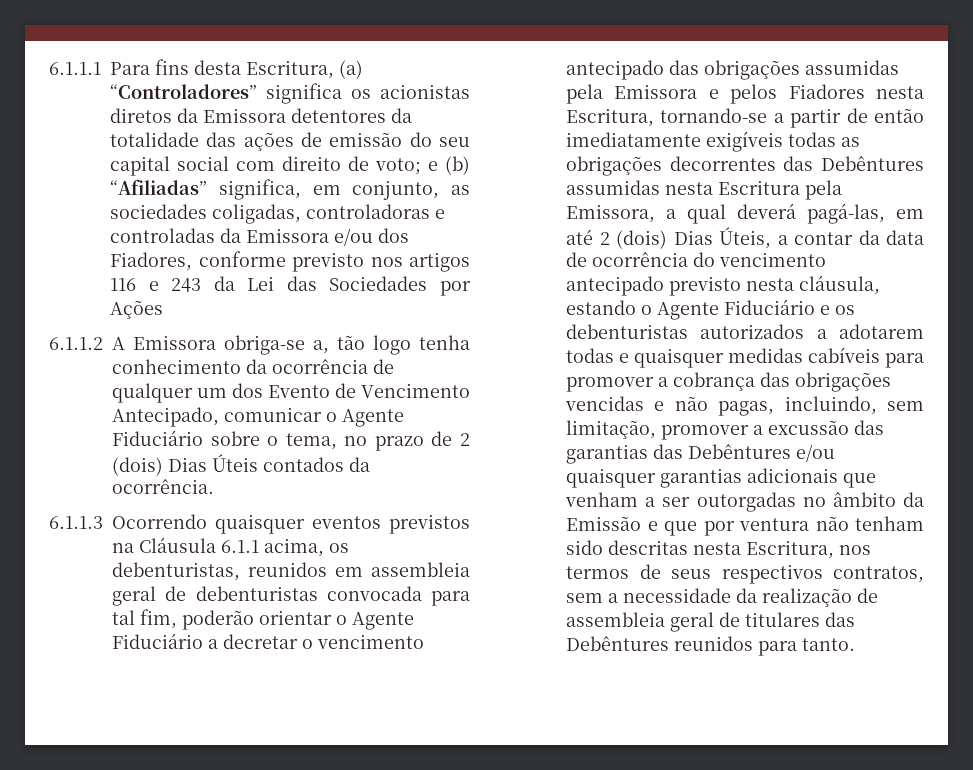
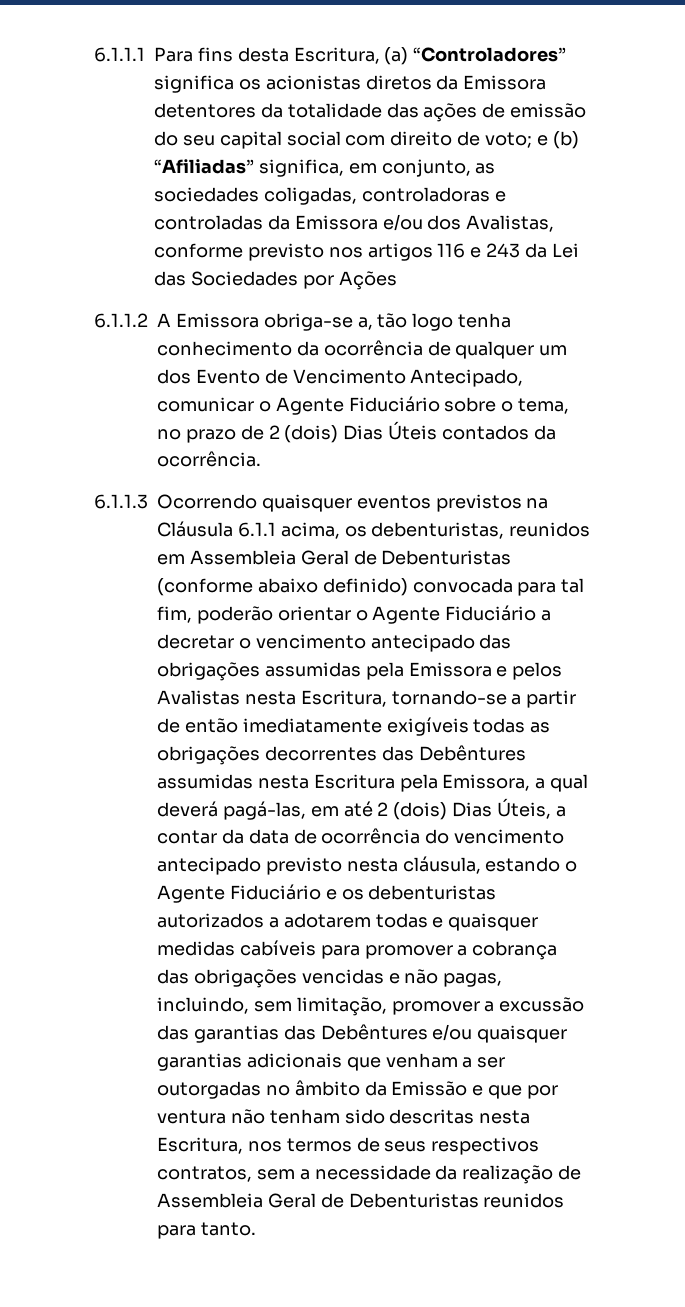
[110,252,192,271] Fiadores, -> [466,215,555,232] Avalistas,
[371,562,470,577] [112,586,318,606] assembleia geral de debenturistas -> [189,550,512,565] [157,578,408,596] Assembleia Geral de Debenturistas (conforme abaixo definido)
[788,84,865,99] Fiadores -> [157,690,240,705] Avalistas
[566,612,855,632] [566,636,669,651] assembleia geral de titulares das Debêntures -> [157,1193,479,1208] Assembleia Geral de Debenturistas

